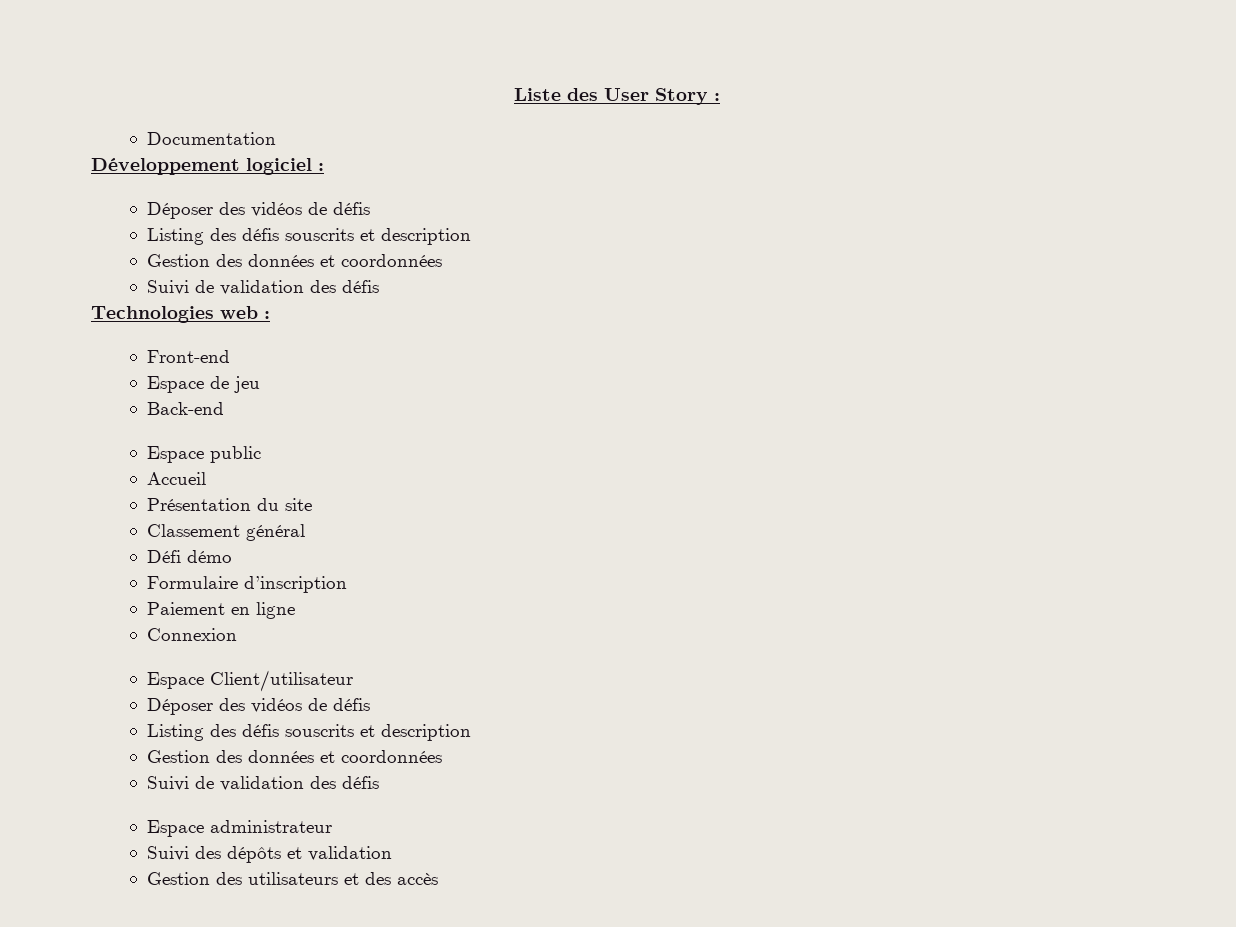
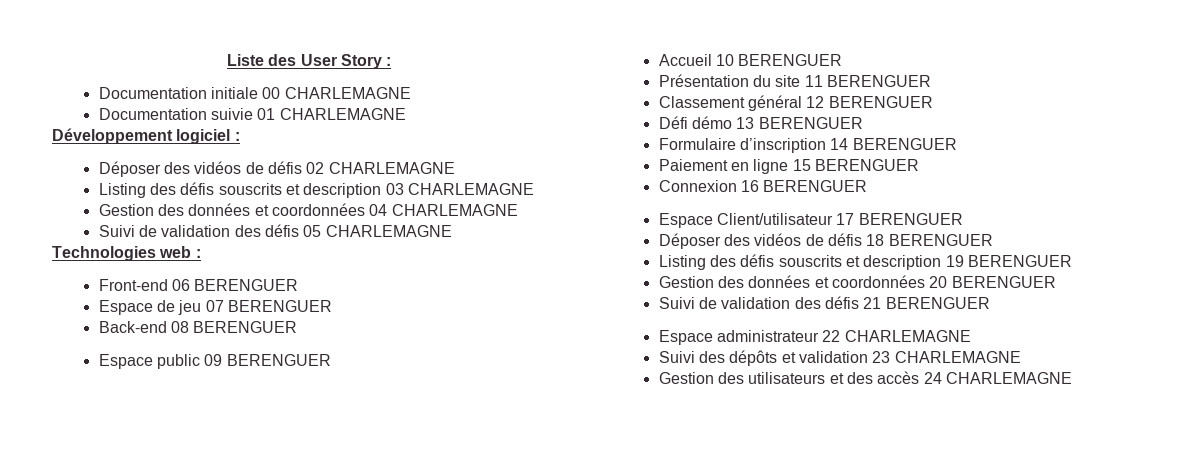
(277, 138) none -> [210,87,411,99] [98,108,406,120] initiale 00 CHARLEMAGNE // Documentation suivie 01 CHARLEMAGNE
[147,228,472,245] [147,254,443,267] [147,280,380,295] // Listing des défis souscrits et description // Gestion des données et coordonnées // Suivi de validation des défis -> [306,162,455,174] [98,182,534,198] [98,203,518,216] [98,224,452,237] 02 CHARLEMAGNE // Listing des défis souscrits et description 03 CHARLEMAGNE // Gestion des données et coordonnées 04 CHARLEMAGNE // Suivi de validation des défis 05 CHARLEMAGNE
(231, 356) none -> [171,279,299,291] 06 BERENGUER
(261, 384) none -> [205,300,332,312] 07 BERENGUER
(225, 408) none -> [170,321,298,333] 08 BERENGUER
(262, 454) none -> [204,354,331,366] 09 BERENGUER
(207, 478) none -> [715,54,843,66] 10 BERENGUER
(313, 504) none -> [804,75,931,87] 11 BERENGUER
(306, 532) none -> [806,96,933,108] 12 BERENGUER
(233, 556) none -> [736,117,863,129] 13 BERENGUER
(348, 584) none -> [830,138,957,150] 14 BERENGUER
(296, 610) none -> [792,159,919,171] 15 BERENGUER
(238, 634) none -> [740,180,868,192] 16 BERENGUER
[147,698,371,715] [147,724,472,741] [147,750,443,763] [147,776,380,791] // Déposer des vidéos de défis // Listing des défis souscrits et description // Gestion des données et coordonnées // Suivi de validation des défis -> [836,213,963,225] [658,233,993,249] [658,254,1072,270] [658,275,1056,288] [658,296,990,309] 17 BERENGUER // Déposer des vidéos de défis 18 BERENGUER // Listing des défis souscrits et description 19 BERENGUER // Gestion des données et coordonnées 20 BERENGUER // Suivi de validation des défis 21 BERENGUER
(333, 826) none -> [822,330,971,342] 22 CHARLEMAGNE
(393, 853) none -> [872,351,1021,363] 23 CHARLEMAGNE
(439, 879) none -> [923,372,1072,384] 24 CHARLEMAGNE

